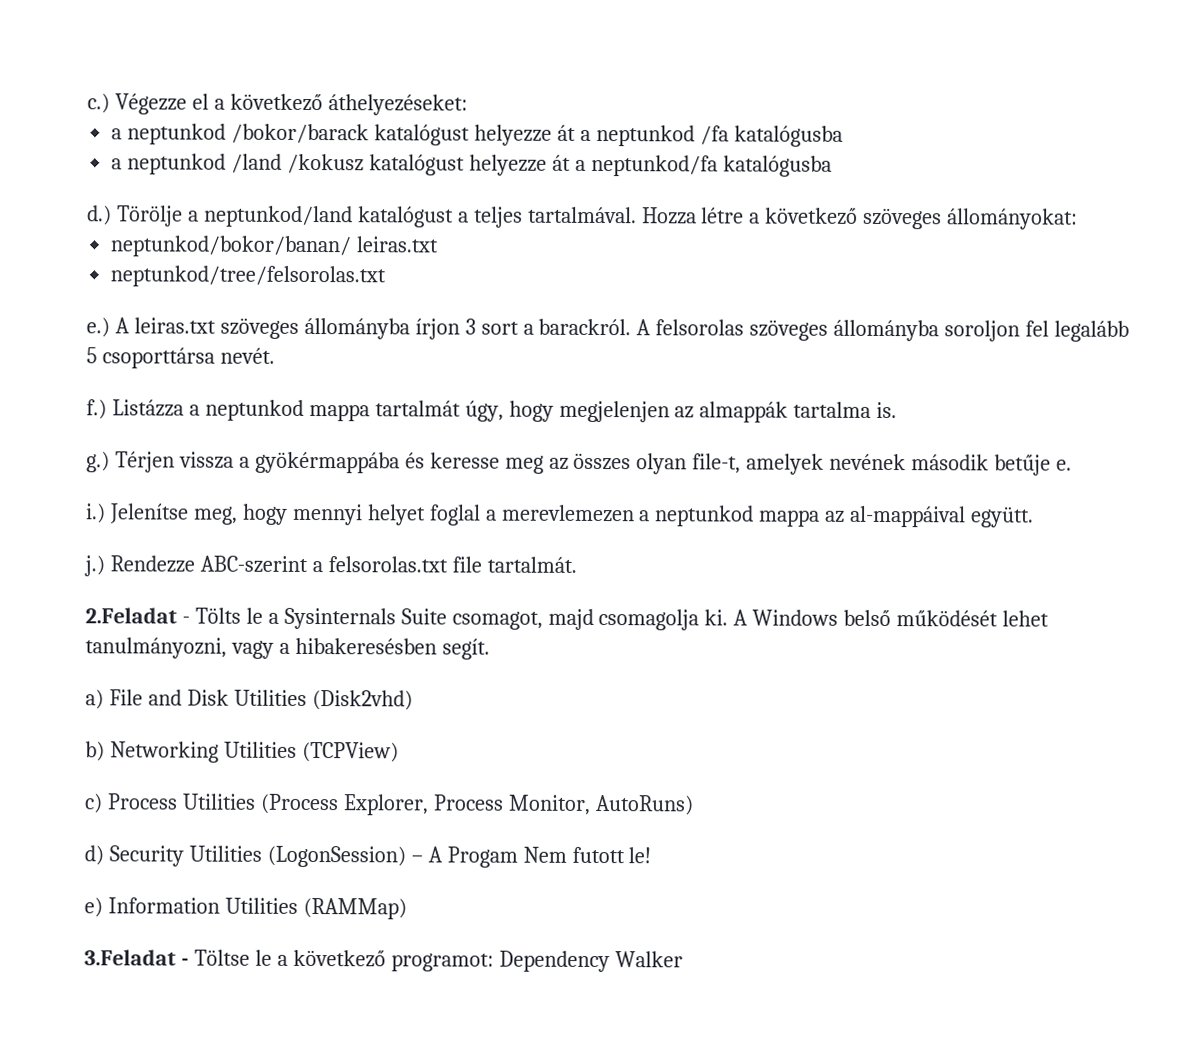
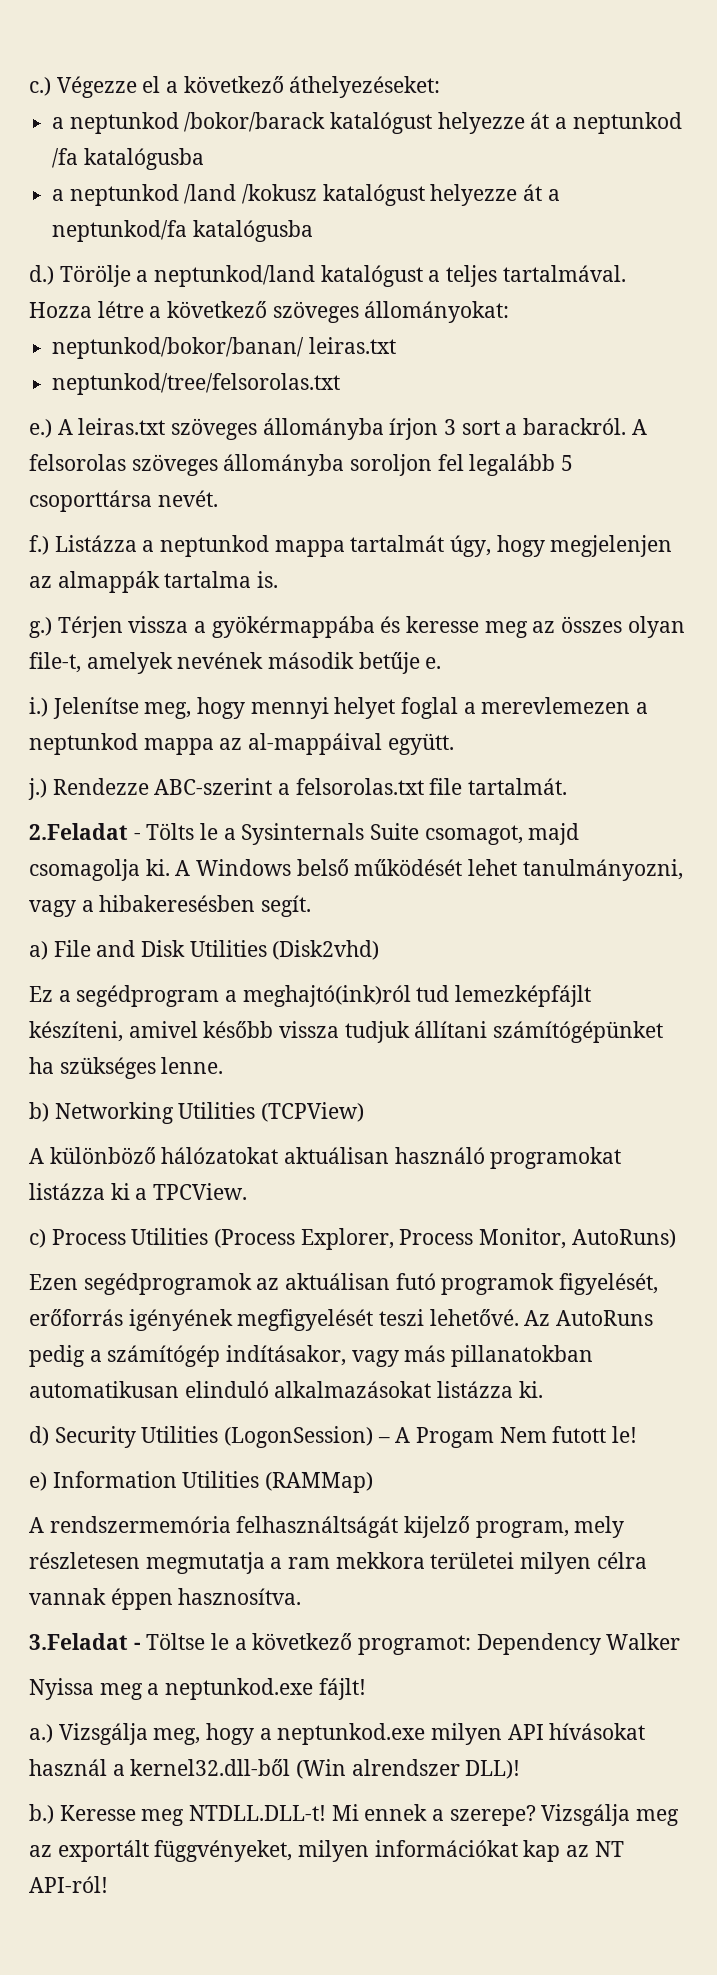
[85,741,399,763] b) Networking Utilities (TCPView) -> [29,985,592,1007] [29,1021,664,1043] [29,1057,224,1079] [29,1102,365,1124] [29,1147,622,1169] [29,1183,248,1200] Ez a segédprogram a meghajtó(ink)ról tud lemezképfájlt készíteni, amivel később vissza tudjuk állítani számítógépünket ha szükséges lenne. // b) Networking Utilities (TCPView) // A különböző hálózatokat aktuálisan használó programokat listázza ki a TPCView.
(694, 805) none -> [29,1273,659,1295] [29,1309,654,1331] [29,1345,594,1367] [29,1381,543,1398] // Ezen segédprogramok az aktuálisan futó programok figyelését, erőforrás igényének megfigyelését teszi lehetővé. Az AutoRuns pedig a számítógép indításakor, vagy más pillanatokban automatikusan elinduló alkalmazásokat listázza ki.
(407, 908) none -> [29,1516,625,1538] [29,1552,647,1574] [29,1588,302,1610] // A rendszermemória felhasználtságát kijelző program, mely részletesen megmutatja a ram mekkora területei milyen célra vannak éppen hasznosítva.
(683, 959) none -> [29,1678,366,1700] [29,1723,646,1745] [29,1759,521,1779] [29,1804,680,1826] [29,1840,624,1862] [29,1876,108,1893] // Nyissa meg a neptunkod.exe fájlt! // a.) Vizsgálja meg, hogy a neptunkod.exe milyen API hívásokat használ a kernel32.dll-ből (Win alrendszer DLL)! // b.) Keresse meg NTDLL.DLL-t! Mi ennek a szerepe? Vizsgálja meg az exportált függvényeket, milyen információkat kap az NT API-ról!

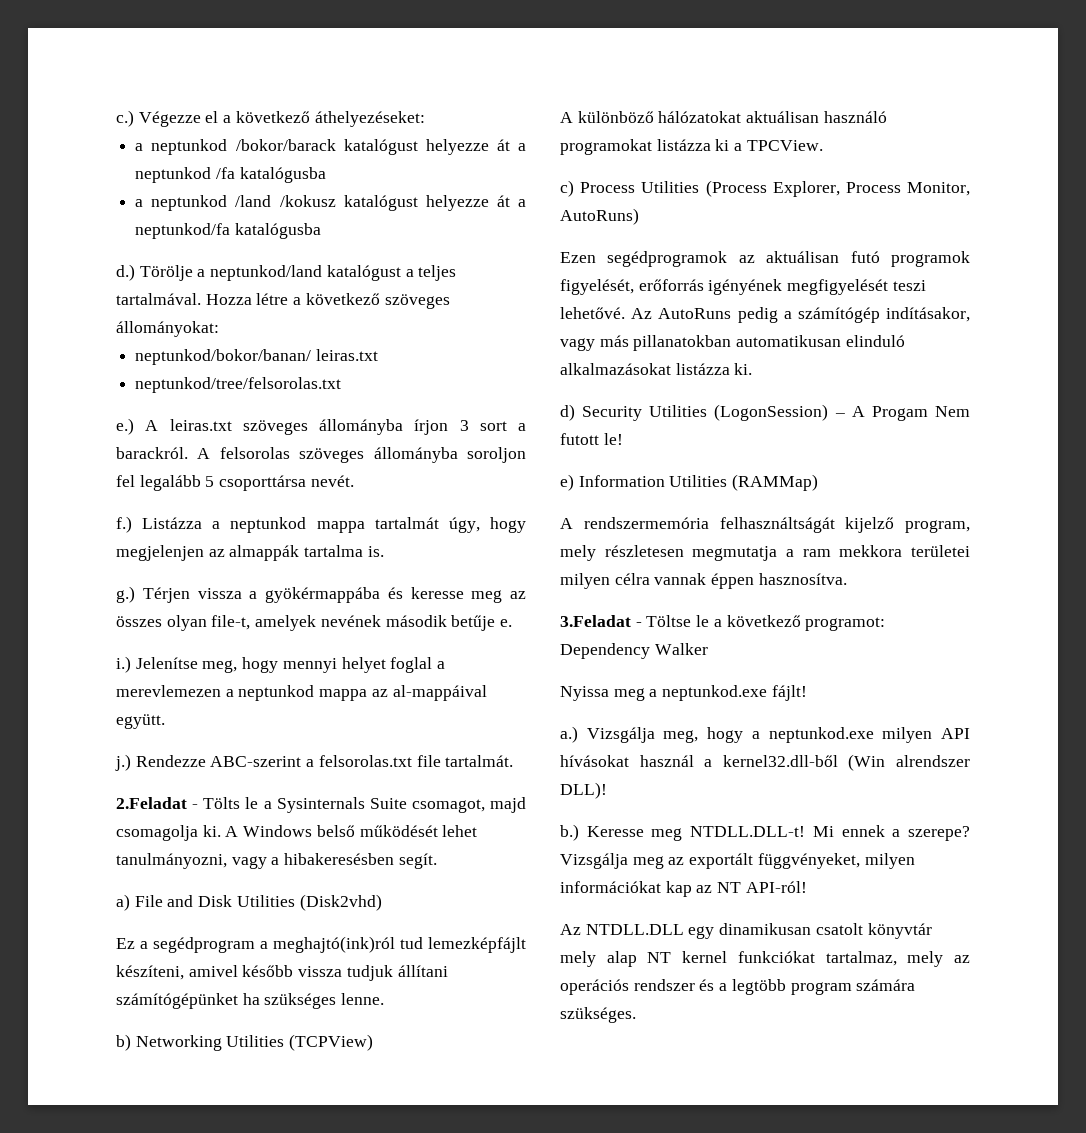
(108, 1884) none -> [560,923,932,939] [560,951,970,967] [560,979,916,995] [560,1007,636,1023] // Az NTDLL.DLL egy dinamikusan csatolt könyvtár mely alap NT kernel funkciókat tartalmaz, mely az operációs rendszer és a legtöbb program számára szükséges.

